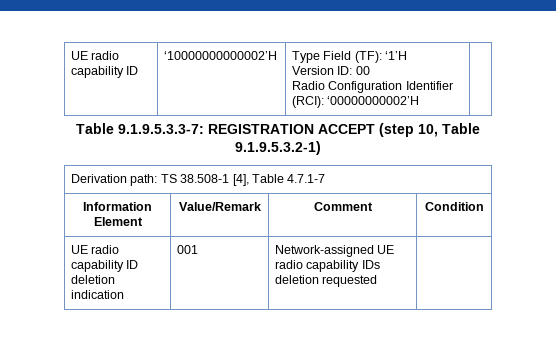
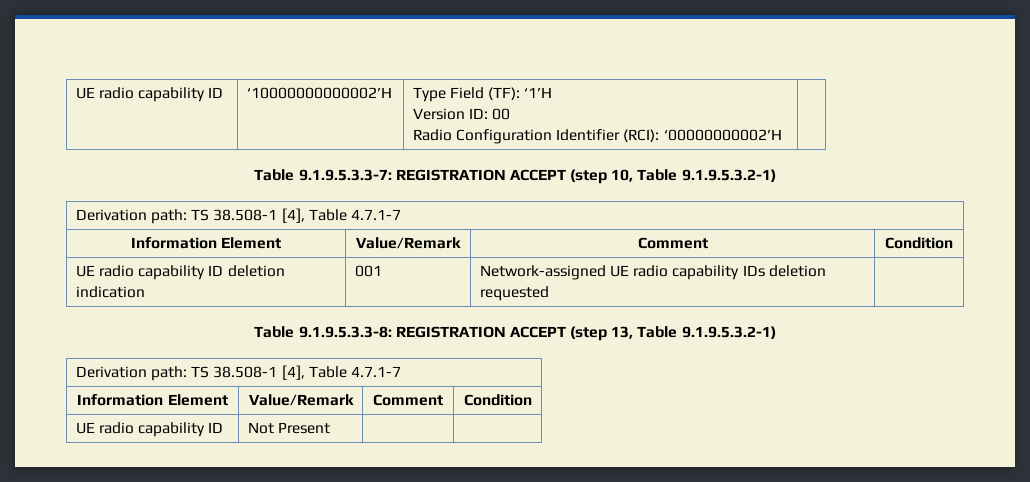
(378, 281) none -> [254,326,776,341] [75,365,401,381] [77,394,228,406] [248,394,354,406] [373,394,443,406] [463,394,532,406] [75,422,224,437] [247,422,331,434] // Table 9.1.9.5.3.3-8: REGISTRATION ACCEPT (step 13, Table 9.1.9.5.3.2-1) // Derivation path: TS 38.508-1 [4], Table 4.7.1-7 // Information Element | Value/Remark | Comment | Condition // UE radio capability ID | Not Present | |

